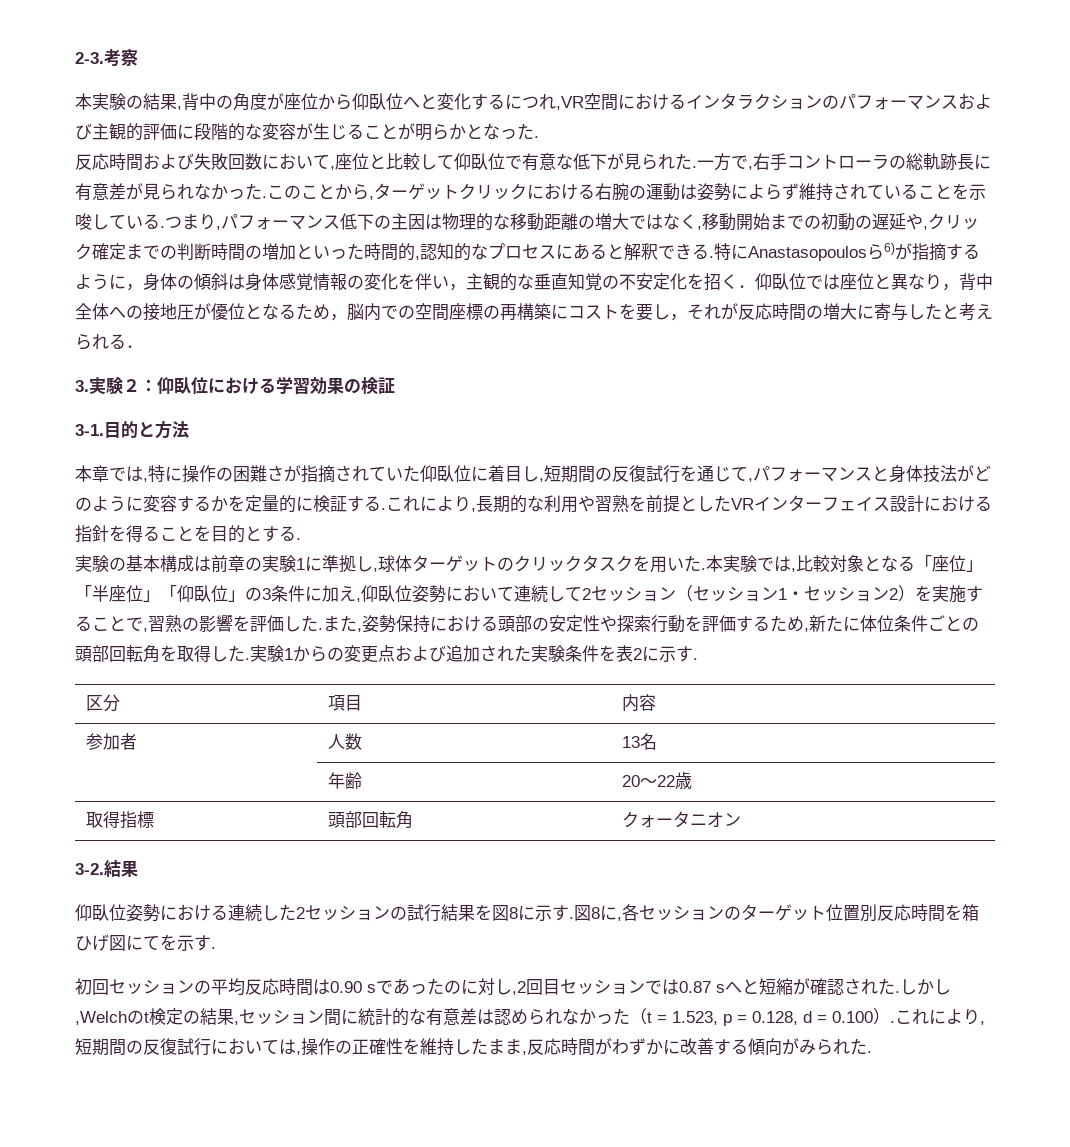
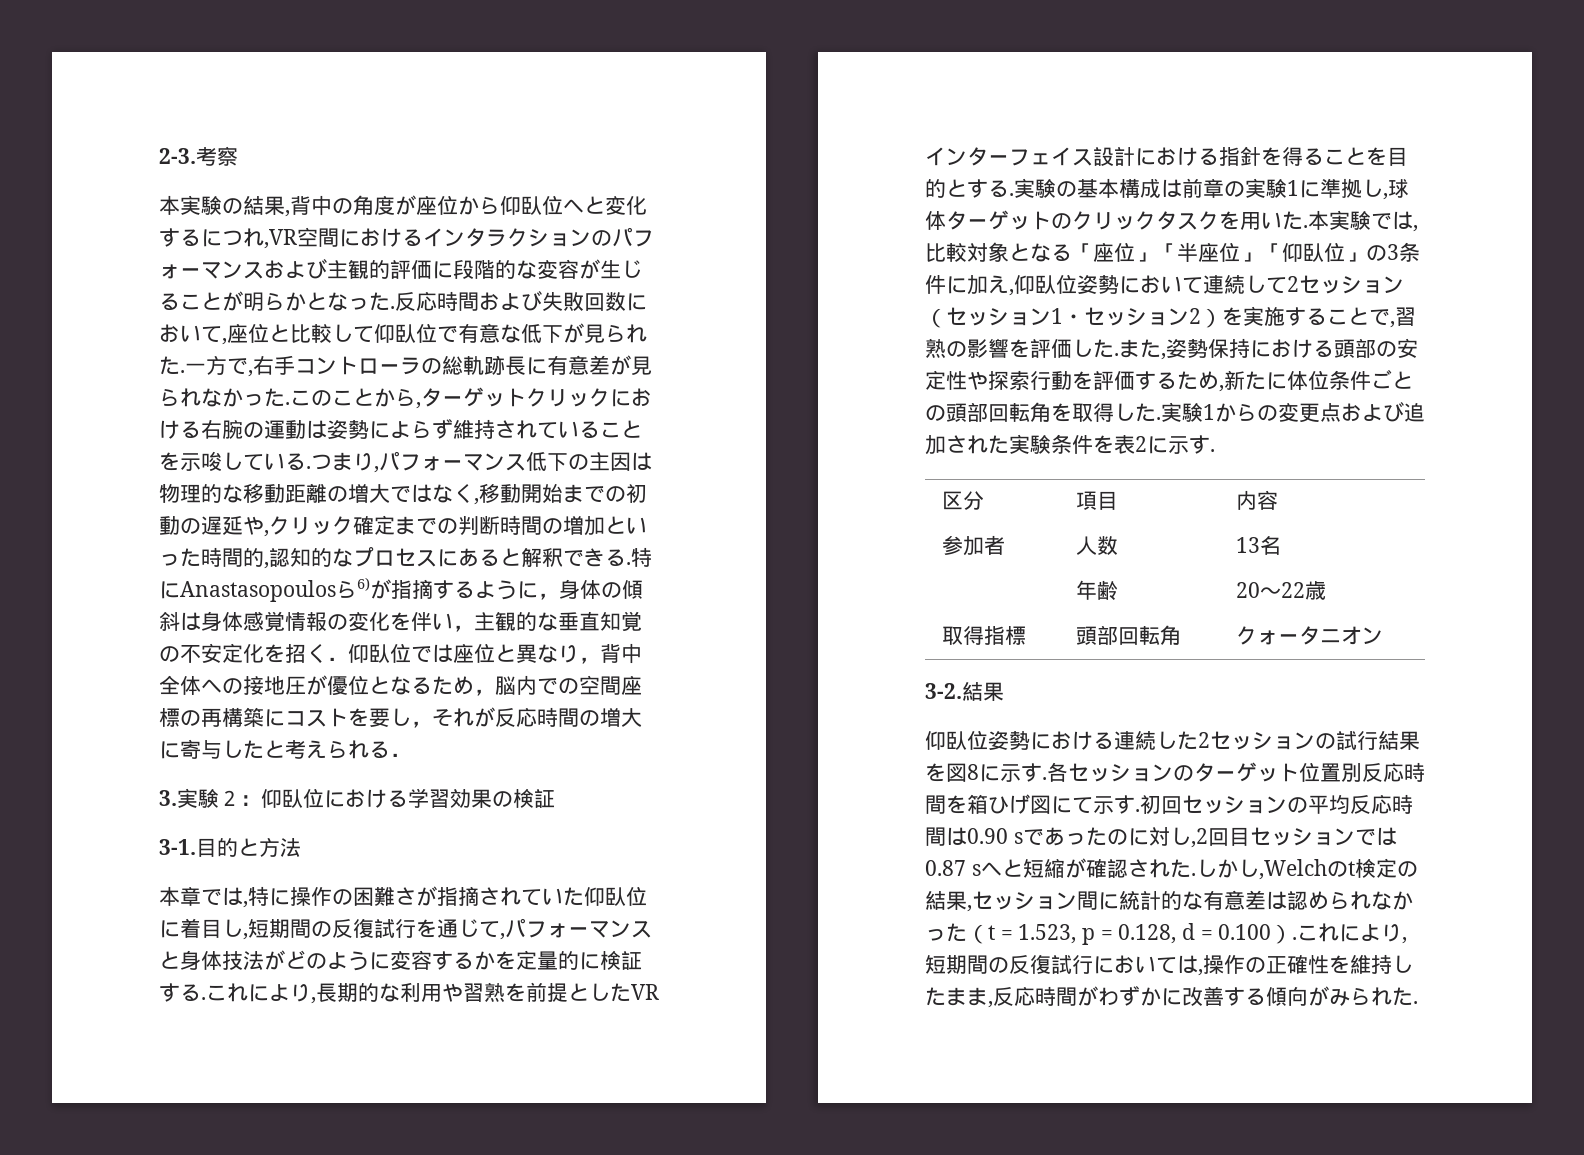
(539, 137) // -> (395, 307) none
(301, 539) // -> (1014, 194) none
[574,905,622,921] 図8に, -> (1047, 778) none
[160,934,216,951] を示す. // -> [1093,795,1140,814] 示す.

